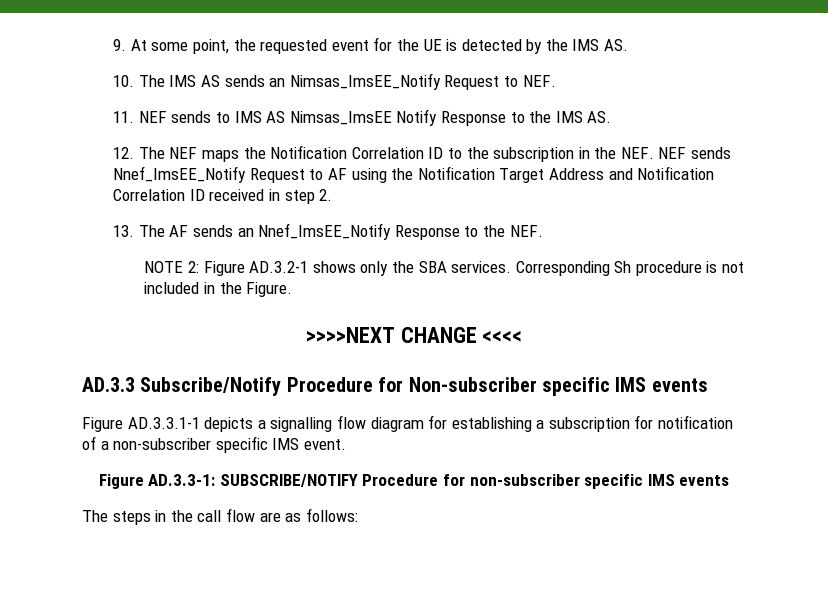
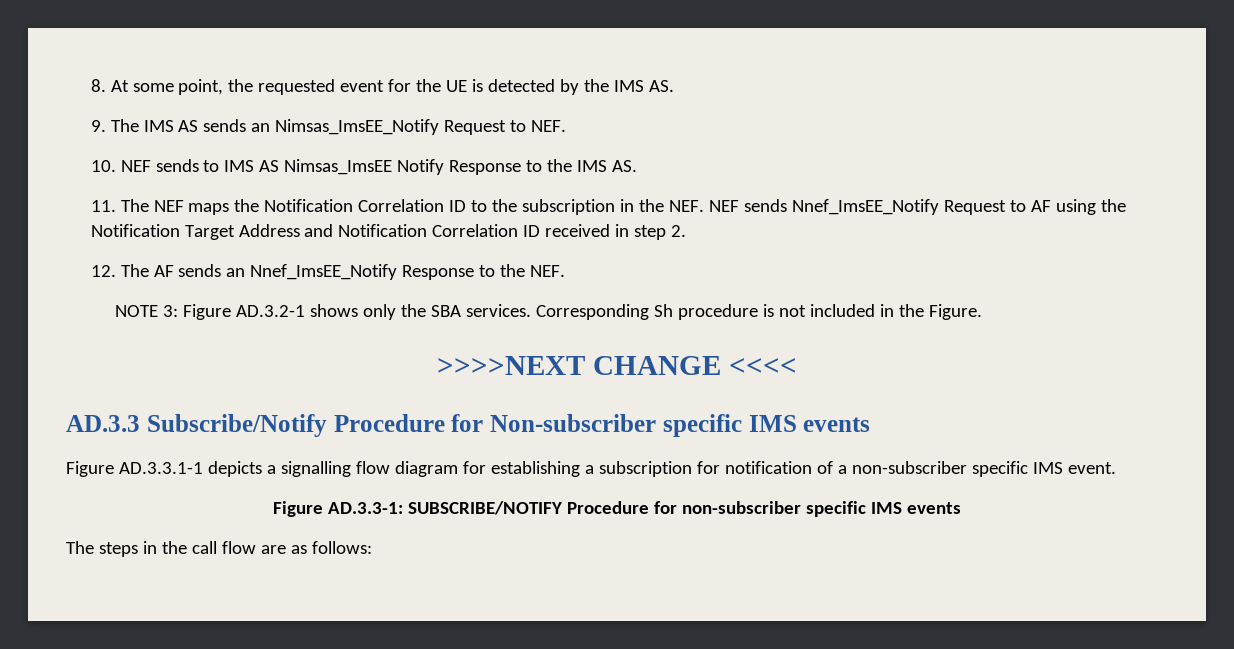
[113,39,127,51] 9. -> [90,79,106,92] 8.
[113,75,135,87] 10. -> [90,120,106,132] 9.
[113,111,135,123] 11. -> [90,160,116,172] 10.
[113,147,135,159] 12. -> [90,200,116,212] 11.
[113,225,135,237] 13. -> [90,265,116,277] 12.
[187,261,199,273] 2: -> [163,305,179,317] 3:

